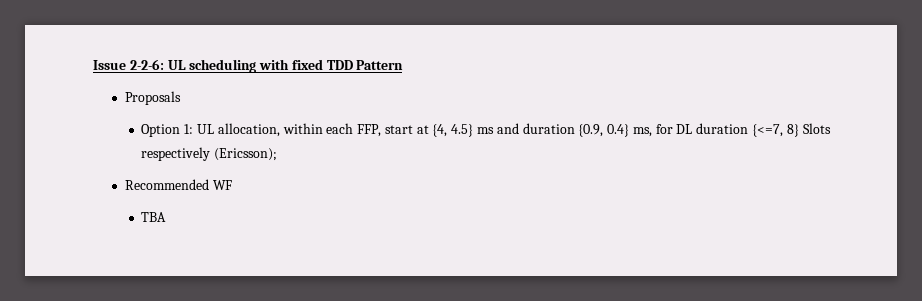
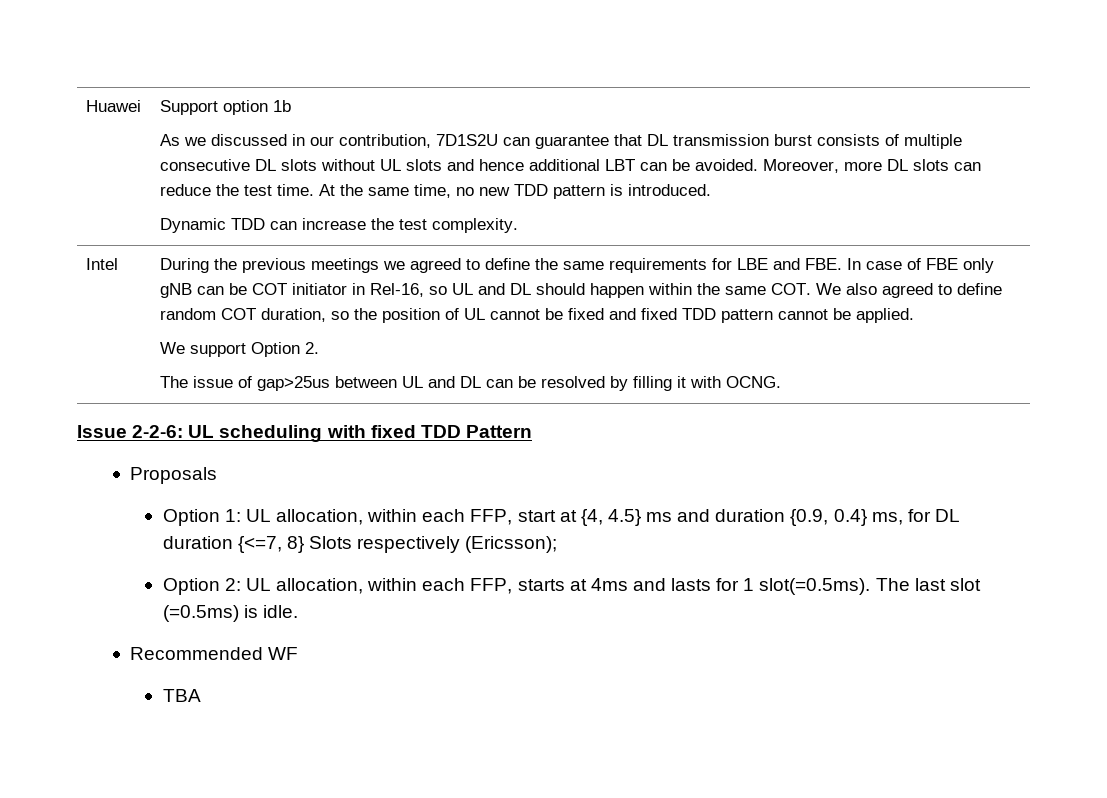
(93, 65) none -> [86,100,142,112] [160,100,292,115] [160,134,963,149] [160,159,982,173] [160,184,712,199] [160,218,519,233] [86,258,119,270] [160,258,995,273] [160,283,1003,298] [160,308,915,323] [160,342,320,357] [160,376,782,391] Huawei | Support option 1b // As we discussed in our contribution, 7D1S2U can guarantee that DL transmission burst consists of multiple consecutive DL slots without UL slots and hence additional LBT can be avoided. Moreover, more DL slots can reduce the test time. At the same time, no new TDD pattern is introduced. // Dynamic TDD can increase the test complexity. // Intel | During the previous meetings we agreed to define the same requirements for LBE and FBE. In case of FBE only gNB can be COT initiator in Rel-16, so UL and DL should happen within the same COT. We also agreed to define random COT duration, so the position of UL cannot be fixed and fixed TDD pattern cannot be applied. // We support Option 2. // The issue of gap>25us between UL and DL can be resolved by filling it with OCNG. //
(278, 154) none -> [162,578,981,595] [162,605,298,622] // Option 2: UL allocation, within each FFP, starts at 4ms and lasts for 1 slot(=0.5ms). The last slot (=0.5ms) is idle.

